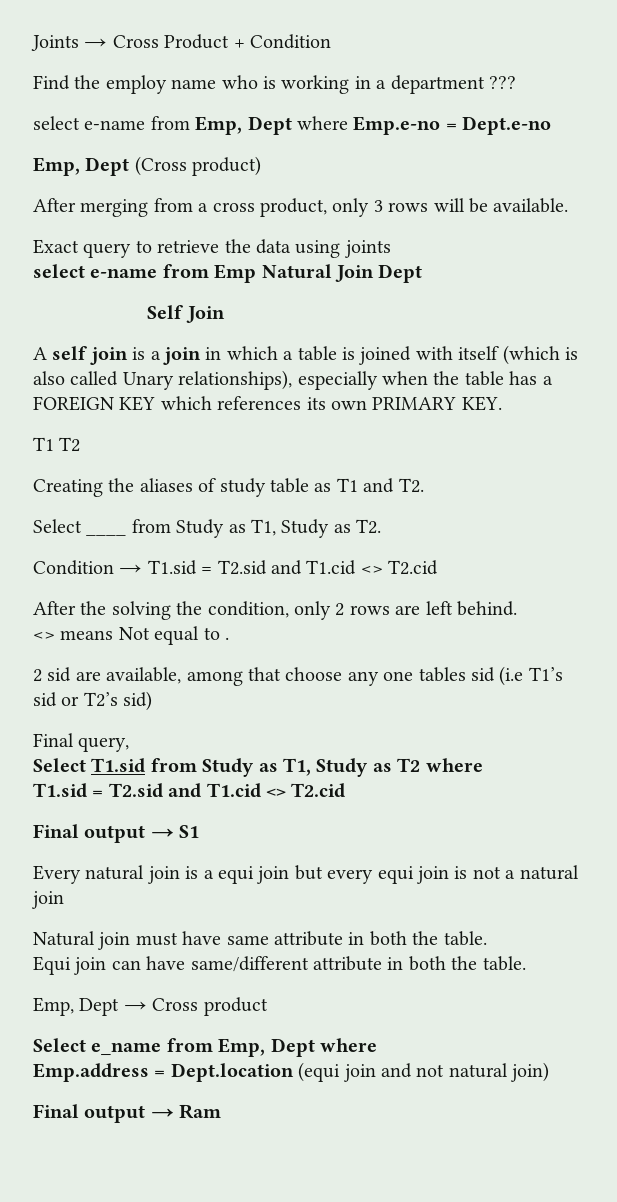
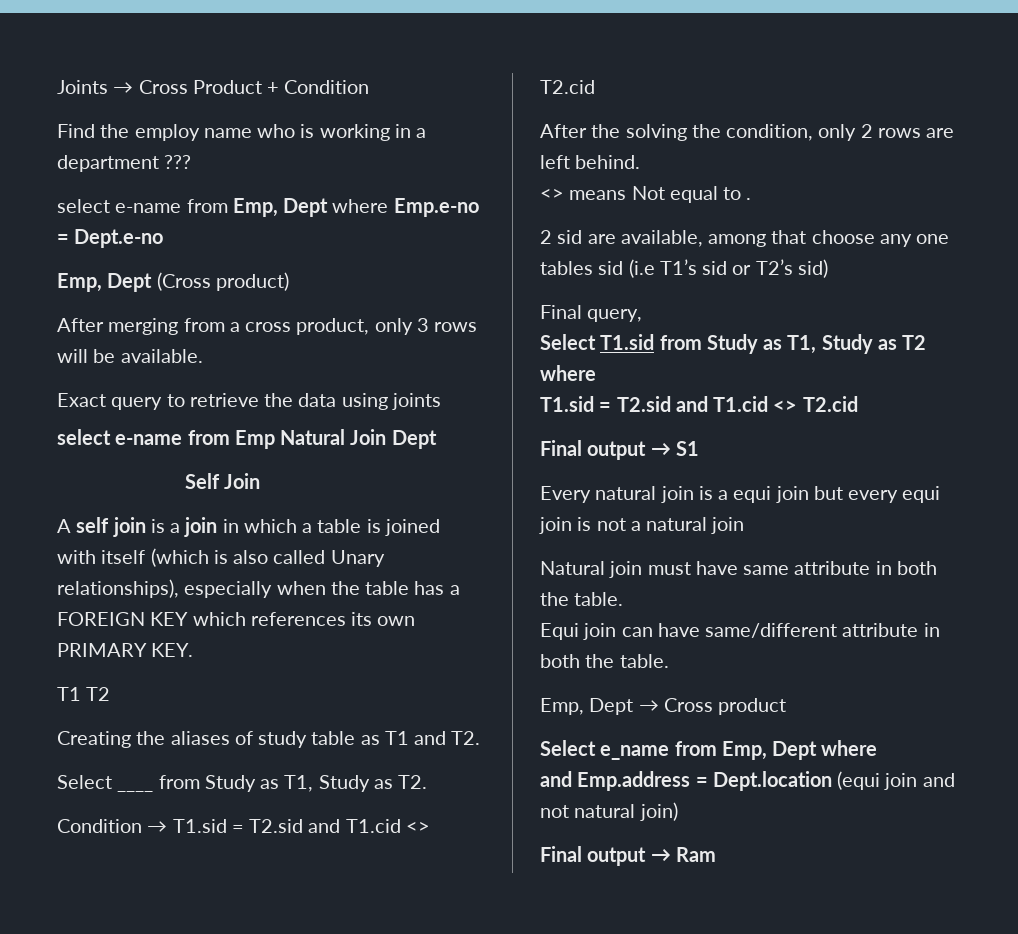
(377, 1045) none -> [540,771,572,787] and

